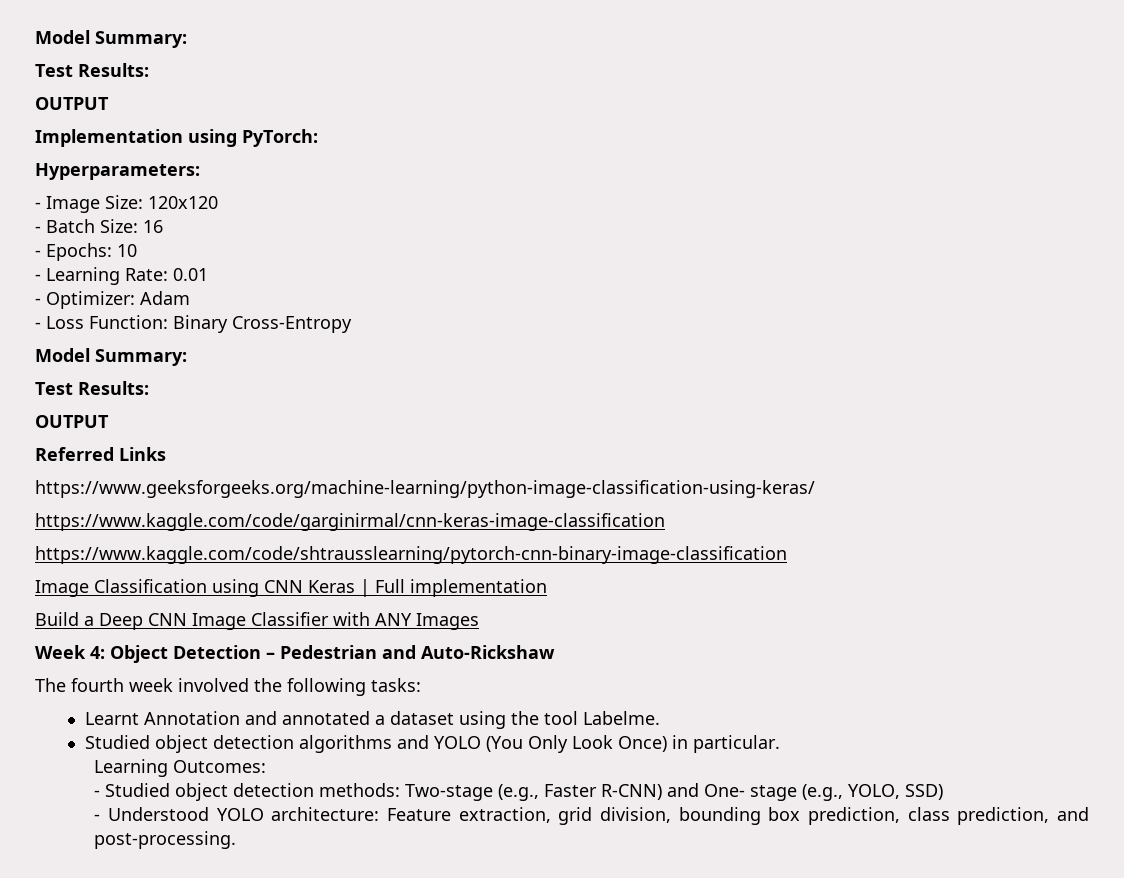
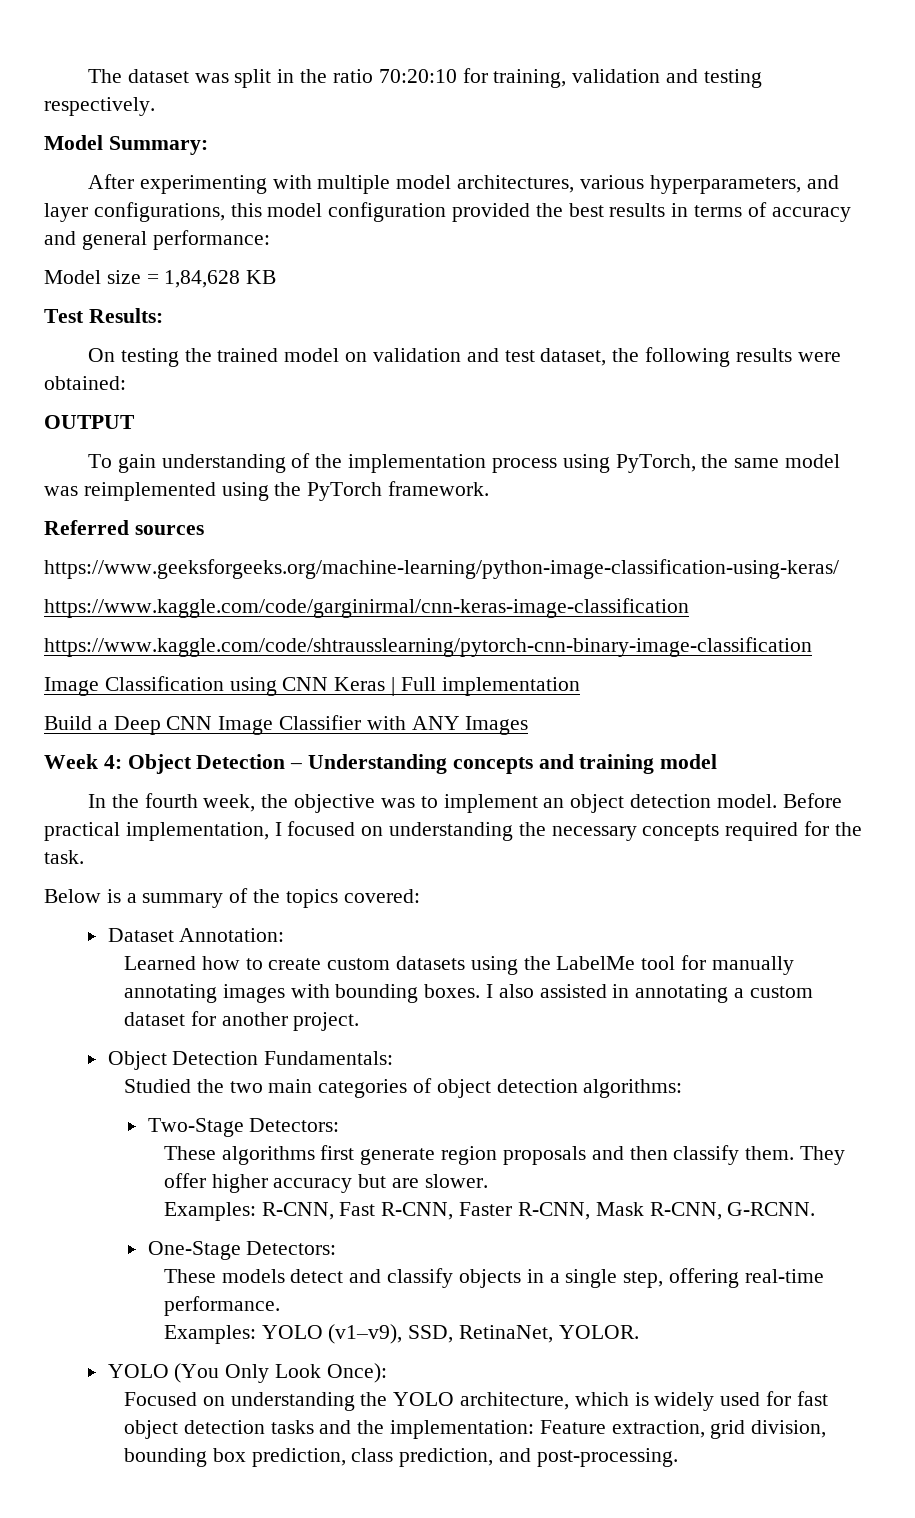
[35,30,187,48] [35,63,149,77] [35,97,109,110] [35,129,318,147] [35,163,200,180] [35,195,218,213] [35,219,163,233] [35,243,137,261] [35,267,208,285] [35,291,190,309] [35,315,352,333] [35,348,187,366] [35,381,149,395] [35,415,109,428] Model Summary: // Test Results: // OUTPUT // Implementation using PyTorch: // Hyperparameters: // - Image Size: 120x120 // - Batch Size: 16 // - Epochs: 10 // - Learning Rate: 0.01 // - Optimizer: Adam // - Loss Function: Binary Cross-Entropy // Model Summary: // Test Results: // OUTPUT -> [88,68,762,88] [44,97,155,116] [44,135,208,155] [88,174,839,194] [44,202,851,222] [44,230,270,250] [44,270,277,288] [44,308,163,323] [88,347,841,367] [44,376,126,390] [44,415,135,429] [88,453,840,473] [44,481,490,501] The dataset was split in the ratio 70:20:10 for training, validation and testing respectively. // Model Summary: // After experimenting with multiple model architectures, various hyperparameters, and layer configurations, this model configuration provided the best results in terms of accuracy and general performance: // Model size = 1,84,628 KB // Test Results: // On testing the trained model on validation and test dataset, the following results were obtained: // OUTPUT // To gain understanding of the implementation process using PyTorch, the same model was reimplemented using the PyTorch framework.
[119,447,166,461] Links -> [134,525,204,535] sources
[280,645,555,659] [35,678,421,696] [84,711,660,729] [84,735,780,753] [94,759,267,777] [94,783,944,801] [94,807,380,821] Pedestrian and Auto-Rickshaw // The fourth week involved the following tasks: // Learnt Annotation and annotated a dataset using the tool Labelme. // Studied object detection algorithms and YOLO (You Only Look Once) in particular. // Learning Outcomes: // - Studied object detection methods: Two-stage (e.g., Faster R-CNN) and One- stage (e.g., YOLO, SSD) // - Understood YOLO architecture: -> [308,754,718,774] [88,793,842,813] [44,821,862,841] [44,850,84,864] [44,888,420,908] [107,928,285,942] [123,955,794,975] [123,984,813,1003] [123,1011,360,1031] [107,1051,394,1070] [123,1078,683,1098] [147,1118,340,1137] [163,1145,845,1165] [163,1173,488,1193] [163,1202,816,1221] [147,1241,337,1260] [163,1268,824,1288] [163,1296,280,1316] [163,1324,639,1344] [107,1363,387,1383] [123,1391,828,1411] [123,1420,534,1439] Understanding concepts and training model // In the fourth week, the objective was to implement an object detection model. Before practical implementation, I focused on understanding the necessary concepts required for the task. // Below is a summary of the topics covered: // Dataset Annotation: // Learned how to create custom datasets using the LabelMe tool for manually annotating images with bounding boxes. I also assisted in annotating a custom dataset for another project. // Object Detection Fundamentals: // Studied the two main categories of object detection algorithms: // Two-Stage Detectors: // These algorithms first generate region proposals and then classify them. They offer higher accuracy but are slower. // Examples: R-CNN, Fast R-CNN, Faster R-CNN, Mask R-CNN, G-RCNN. // One-Stage Detectors: // These models detect and classify objects in a single step, offering real-time performance. // Examples: YOLO (v1–v9), SSD, RetinaNet, YOLOR. // YOLO (You Only Look Once): // Focused on understanding the YOLO architecture, which is widely used for fast object detection tasks and the implementation:

